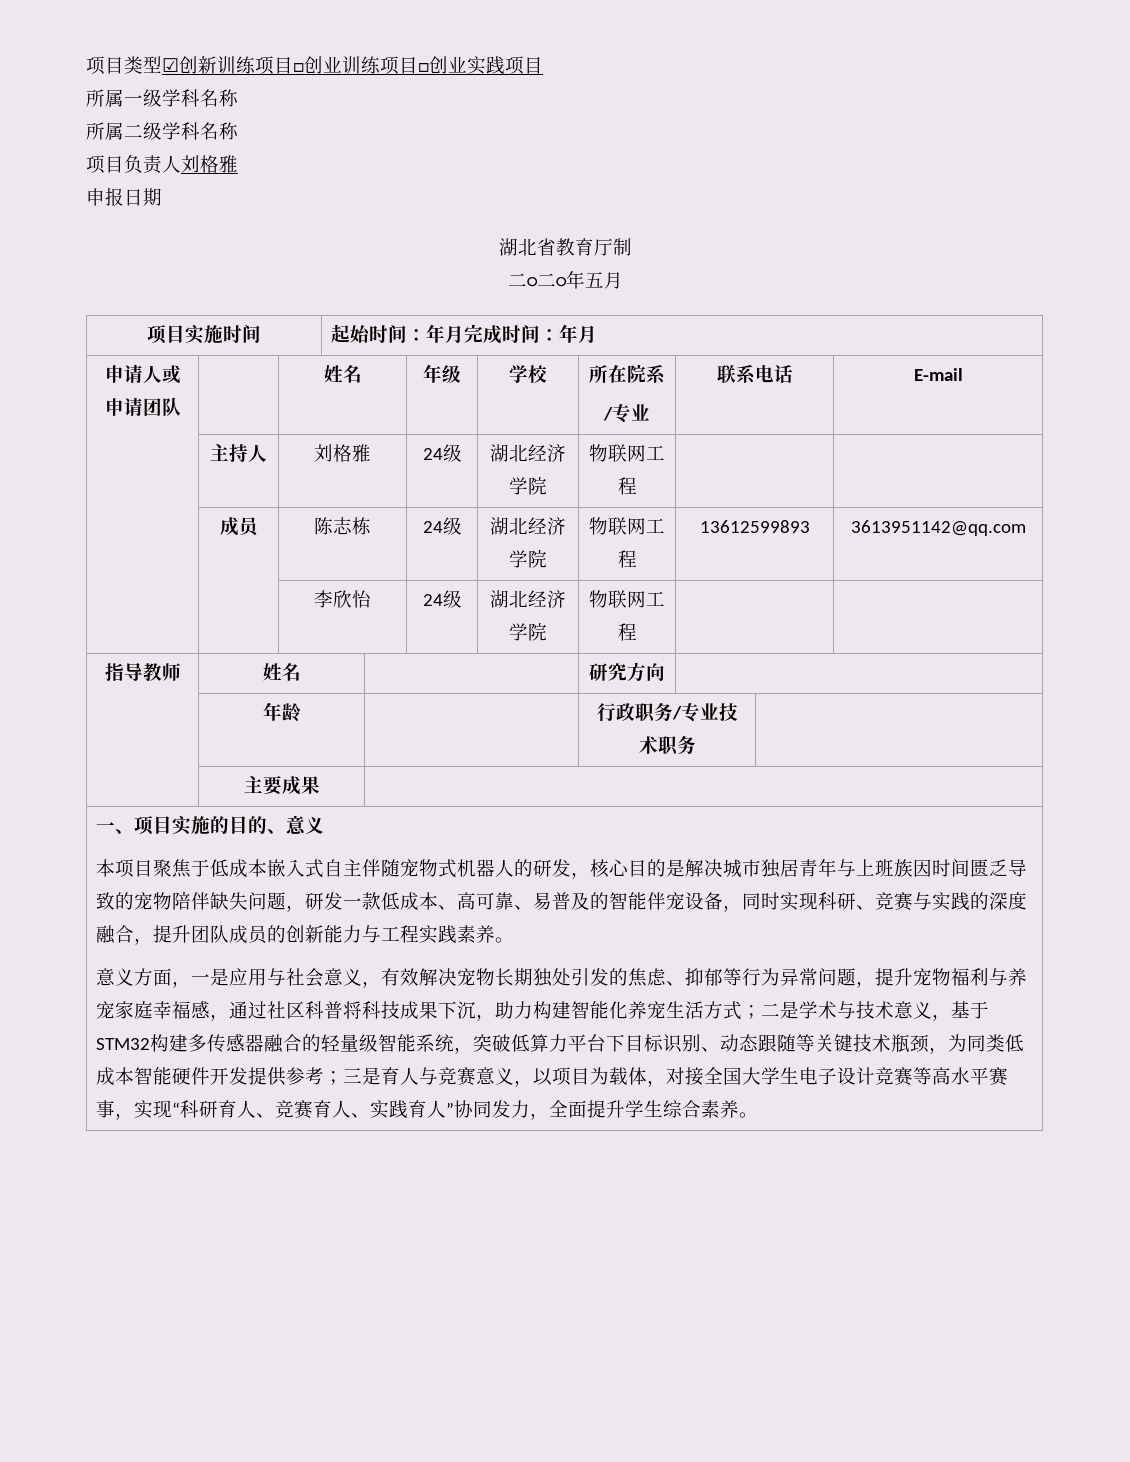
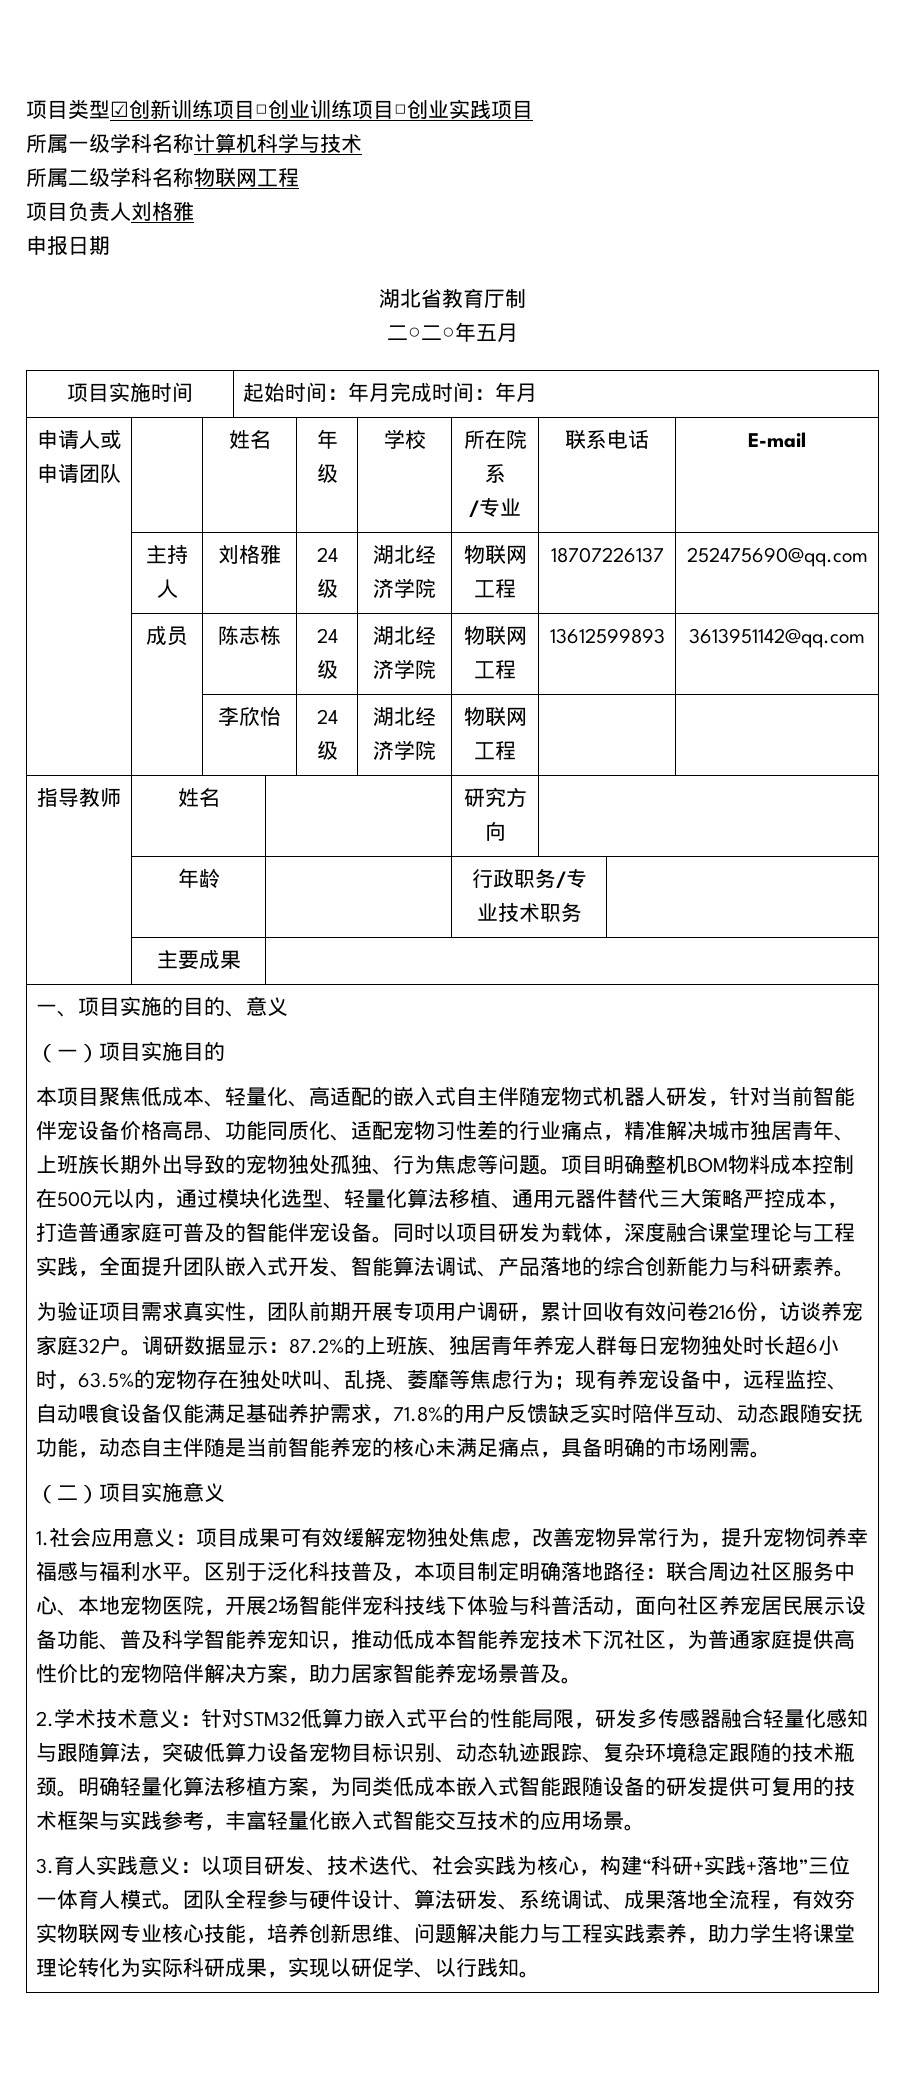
(238, 98) none -> [194,133,362,154] 计算机科学与技术
(238, 131) none -> [194,168,299,187] 物联网工程
(637, 486) | -> [550,547,664,563] [686,547,868,567] 18707226137 | 252475690@qq.com
[95,859,267,878] 本项目聚焦于低成本 -> [36,1041,226,1063] [36,1086,394,1107] （一）项目实施目的 // 本项目聚焦低成本、轻量化、高适配的
[513,858,1027,879] [95,892,552,912] 的研发，核心目的是解决城市独居青年与上班族因时间匮乏导致的宠物陪伴缺失问题，研发一款低成本、高可靠、易 -> [666,1086,856,1107] [36,1120,856,1141] [36,1154,855,1175] [36,1188,849,1209] [36,1222,184,1242] 研发，针对当前智能伴宠设备价格高昂、功能同质化、适配宠物习性差的行业痛点，精准解决城市独居青年、上班族长期外出导致的宠物独处孤独、行为焦虑等问题。项目明确整机BOM物料成本控制在500元以内，通过模块化选型、轻量化算法移植、通用元器件替代三大策略严控成本，打造普通家庭可
[722,892,1027,912] [95,925,514,945] [95,968,1027,988] [95,1001,989,1021] [95,1034,1024,1054] [95,1067,1008,1087] [95,1100,739,1120] ，同时实现科研、竞赛与实践的深度融合，提升团队成员的创新能力与工程实践素养。 // 意义方面，一是应用与社会意义，有效解决宠物长期独处引发的焦虑、抑郁等行为异常问题，提升宠物福利与养宠家庭幸福感，通过社区科普将科技成果下沉，助力构建智能化养宠生活方式；二是学术与技术意义，基于STM32构建多传感器融合的轻量级智能系统，突破低算力平台下目标识别、动态跟随等关键技术瓶颈，为同类低成本智能硬件开发提供参考；三是育人与竞赛意义，以项目为载体，对接全国大学生电子设计竞赛等高水平赛事，实现“科研育人、竞赛育人、实践育人”协同发力，全面提升学生综合素养 -> [372,1222,856,1243] [36,1256,856,1277] [36,1301,864,1322] [36,1335,840,1356] [36,1369,849,1390] [36,1403,864,1424] [36,1437,772,1458] [36,1482,226,1504] [36,1527,869,1548] [36,1561,856,1582] [36,1595,867,1616] [36,1629,856,1650] [36,1663,583,1684] [36,1708,869,1729] [36,1742,856,1763] [36,1776,856,1797] [36,1810,646,1831] [36,1855,851,1876] [36,1889,856,1910] [36,1923,856,1944] [36,1957,520,1978] 。同时以项目研发为载体，深度融合课堂理论与工程实践，全面提升团队嵌入式开发、智能算法调试、产品落地的综合创新能力与科研素养。 // 为验证项目需求真实性，团队前期开展专项用户调研，累计回收有效问卷216份，访谈养宠家庭32户。调研数据显示：87.2%的上班族、独居青年养宠人群每日宠物独处时长超6小时，63.5%的宠物存在独处吠叫、乱挠、萎靡等焦虑行为；现有养宠设备中，远程监控、自动喂食设备仅能满足基础养护需求，71.8%的用户反馈缺乏实时陪伴互动、动态跟随安抚功能，动态自主伴随是当前智能养宠的核心未满足痛点，具备明确的市场刚需。 // （二）项目实施意义 // 1.社会应用意义：项目成果可有效缓解宠物独处焦虑，改善宠物异常行为，提升宠物饲养幸福感与福利水平。区别于泛化科技普及，本项目制定明确落地路径：联合周边社区服务中心、本地宠物医院，开展2场智能伴宠科技线下体验与科普活动，面向社区养宠居民展示设备功能、普及科学智能养宠知识，推动低成本智能养宠技术下沉社区，为普通家庭提供高性价比的宠物陪伴解决方案，助力居家智能养宠场景普及。 // 2.学术技术意义：针对STM32低算力嵌入式平台的性能局限，研发多传感器融合轻量化感知与跟随算法，突破低算力设备宠物目标识别、动态轨迹跟踪、复杂环境稳定跟随的技术瓶颈。明确轻量化算法移植方案，为同类低成本嵌入式智能跟随设备的研发提供可复用的技术框架与实践参考，丰富轻量化嵌入式智能交互技术的应用场景。 // 3.育人实践意义：以项目研发、技术迭代、社会实践为核心，构建“科研+实践+落地”三位一体育人模式。团队全程参与硬件设计、算法研发、系统调试、成果落地全流程，有效夯实物联网专业核心技能，培养创新思维、问题解决能力与工程实践素养，助力学生将课堂理论转化为实际科研成果，实现以研促学、以行践知

